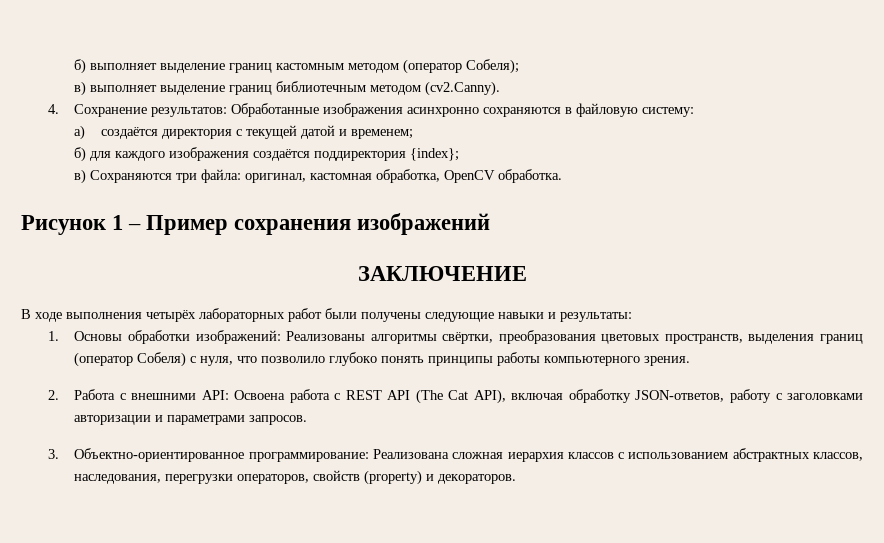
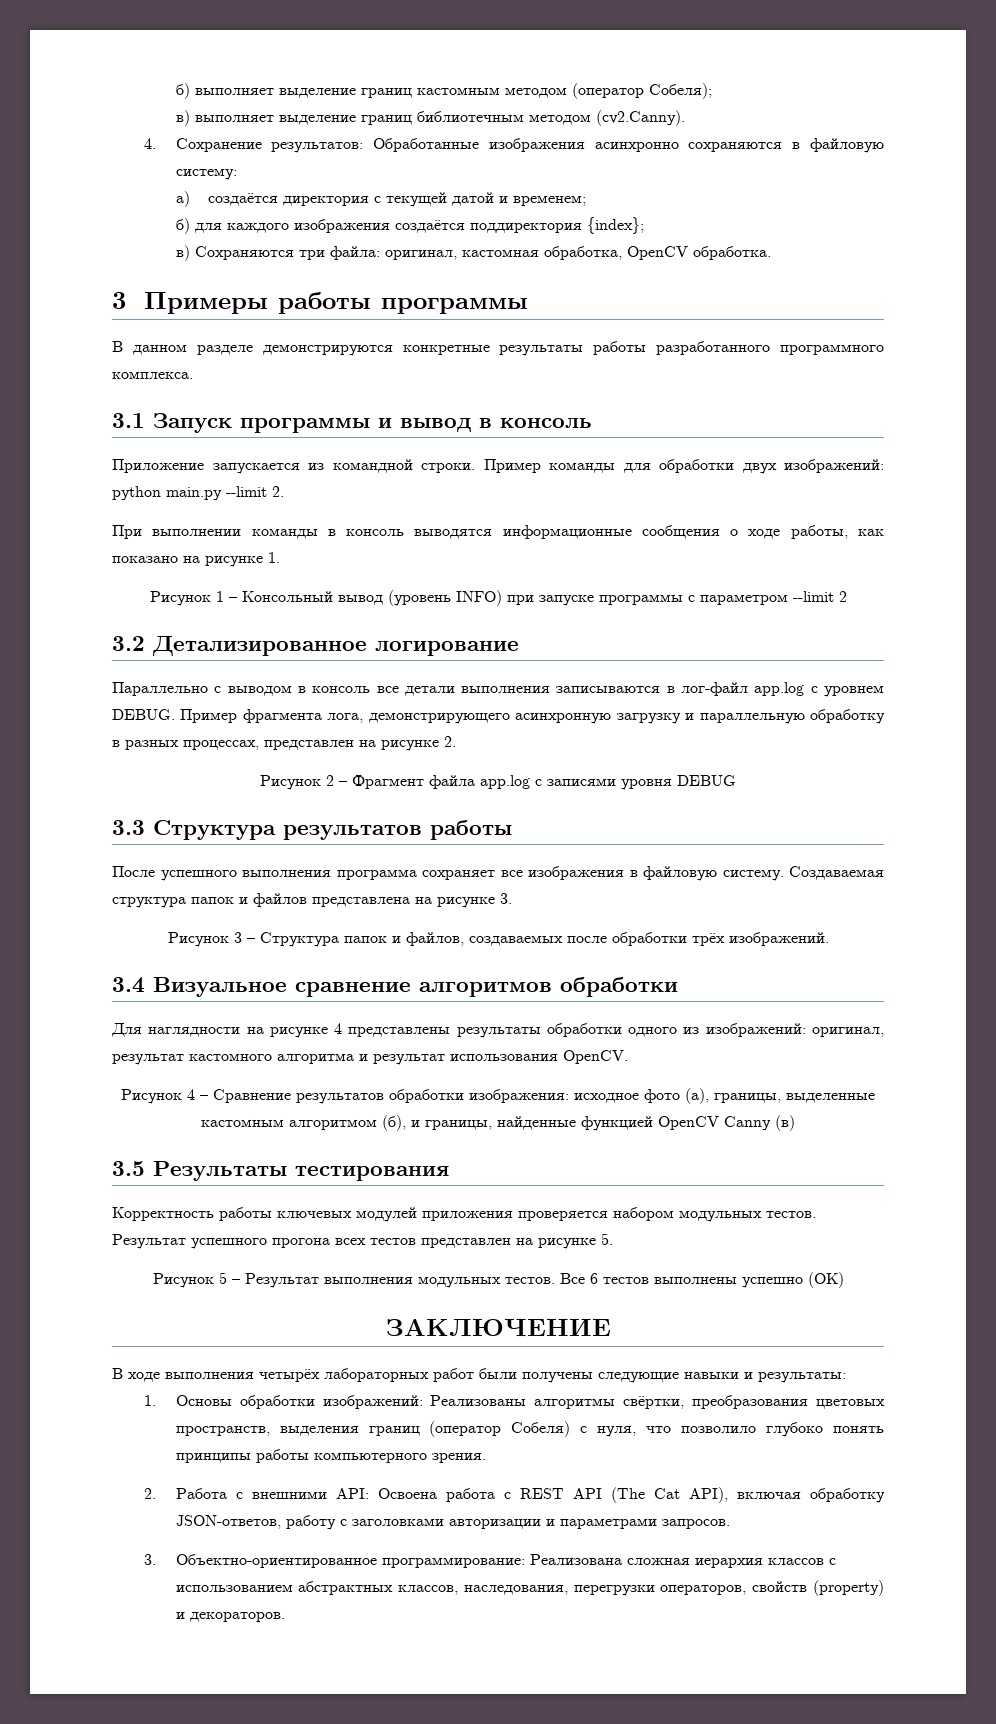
[21,213,491,235] Рисунок 1 – Пример сохранения изображений -> [112,292,528,314] [112,341,884,356] [112,371,193,379] [112,413,592,433] [112,459,884,474] [112,486,284,500] [112,525,884,539] [112,552,280,567] [149,590,847,606] [112,636,519,656] [112,682,884,697] [112,709,886,724] [112,736,456,751] [260,775,736,790] [112,820,512,840] [112,866,884,881] [112,893,512,908] [167,932,829,947] [112,977,678,997] [111,1023,884,1038] [112,1050,628,1065] [121,1088,875,1104] [201,1115,795,1131] [112,1161,449,1181] [112,1207,816,1222] [112,1233,613,1249] [152,1272,844,1288] 3 Примеры работы программы // В данном разделе демонстрируются конкретные результаты работы разработанного программного комплекса. // 3.1 Запуск программы и вывод в консоль // Приложение запускается из командной строки. Пример команды для обработки двух изображений: python main.py --limit 2. // При выполнении команды в консоль выводятся информационные сообщения о ходе работы, как показано на рисунке 1. // Рисунок 1 – Консольный вывод (уровень INFO) при запуске программы с параметром --limit 2 // 3.2 Детализированное логирование // Параллельно с выводом в консоль все детали выполнения записываются в лог-файл app.log с уровнем DEBUG. Пример фрагмента лога, демонстрирующего асинхронную загрузку и параллельную обработку в разных процессах, представлен на рисунке 2. // Рисунок 2 – Фрагмент файла app.log с записями уровня DEBUG // 3.3 Структура результатов работы // После успешного выполнения программа сохраняет все изображения в файловую систему. Создаваемая структура папок и файлов представлена на рисунке 3. // Рисунок 3 – Структура папок и файлов, создаваемых после обработки трёх изображений. // 3.4 Визуальное сравнение алгоритмов обработки // Для наглядности на рисунке 4 представлены результаты обработки одного из изображений: оригинал, результат кастомного алгоритма и результат использования OpenCV. // Рисунок 4 – Сравнение результатов обработки изображения: исходное фото (а), границы, выделенные кастомным алгоритмом (б), и границы, найденные функцией OpenCV Canny (в) // 3.5 Результаты тестирования // Корректность работы ключевых модулей приложения проверяется набором модульных тестов. Результат успешного прогона всех тестов представлен на рисунке 5. // Рисунок 5 – Результат выполнения модульных тестов. Все 6 тестов выполнены успешно (OK)

